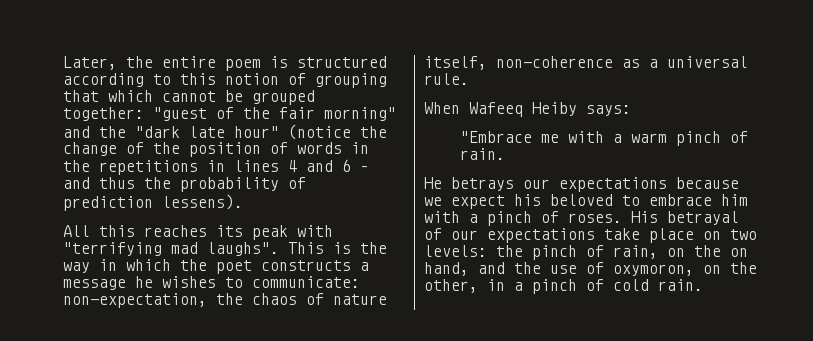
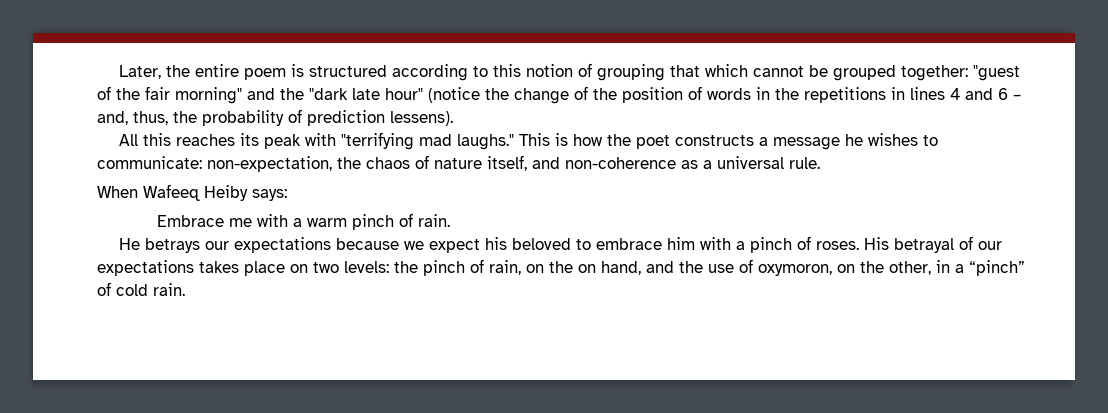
[63,177,135,189] and thus -> [97,111,168,125] and, thus,
[207,242,279,256] laughs". -> [457,134,515,150] laughs."
[360,242,387,254] [63,259,171,273] the way in which -> [573,134,604,146] how
(487, 63) none -> [532,157,560,169] and
[460,131,533,143] "Embrace -> [157,215,225,227] Embrace
[604,228,640,240] take -> [199,261,239,273] takes
[532,279,577,294] pinch -> [969,260,1025,276] “pinch”

